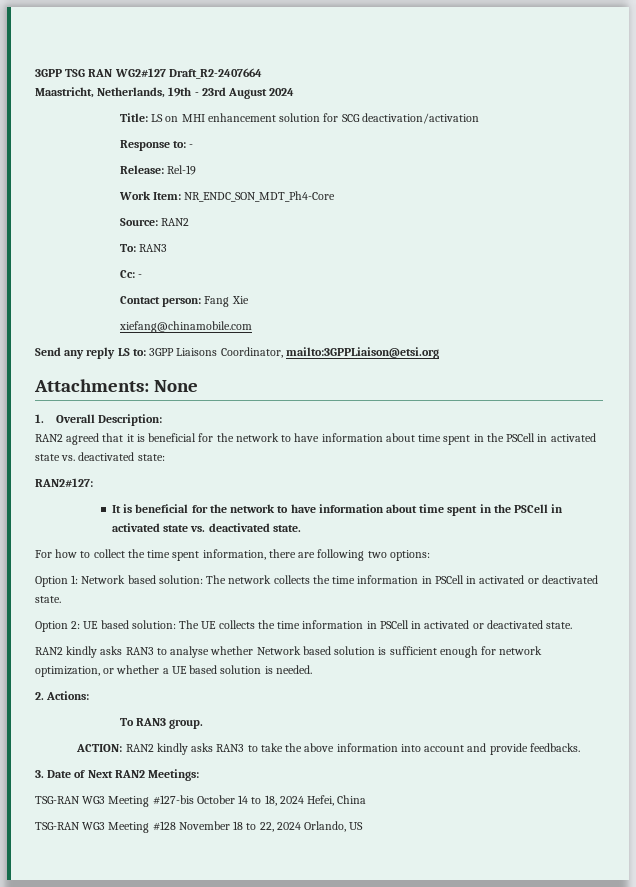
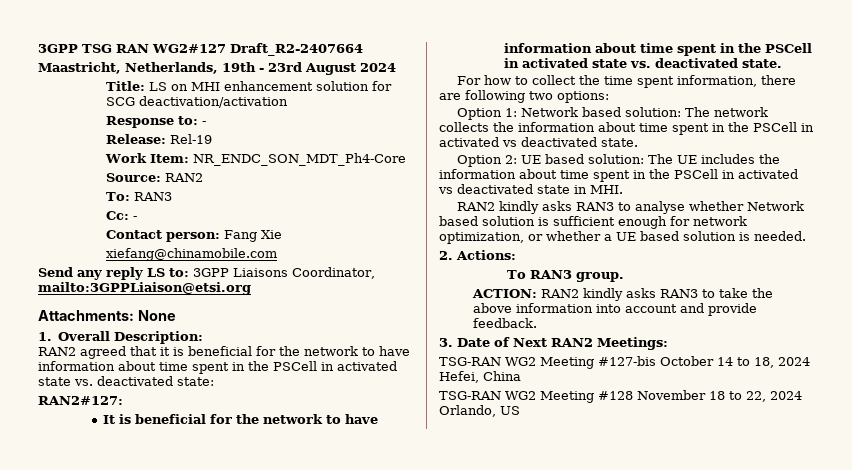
[332,575,539,584] time information in PSCell in activated or -> [518,122,814,135] [439,137,517,147] information about time spent in the PSCell in activated vs
[218,620,573,629] collects the time information in PSCell in activated or deactivated state. -> [701,154,781,164] [439,169,798,182] [438,184,623,194] includes the information about time spent in the PSCell in activated vs deactivated state in MHI.
[529,743,580,752] feedbacks. -> [473,318,538,328] feedback.
[82,796,106,804] WG3 -> [505,357,536,366] WG2
[82,822,106,830] WG3 -> [505,391,536,400] WG2

